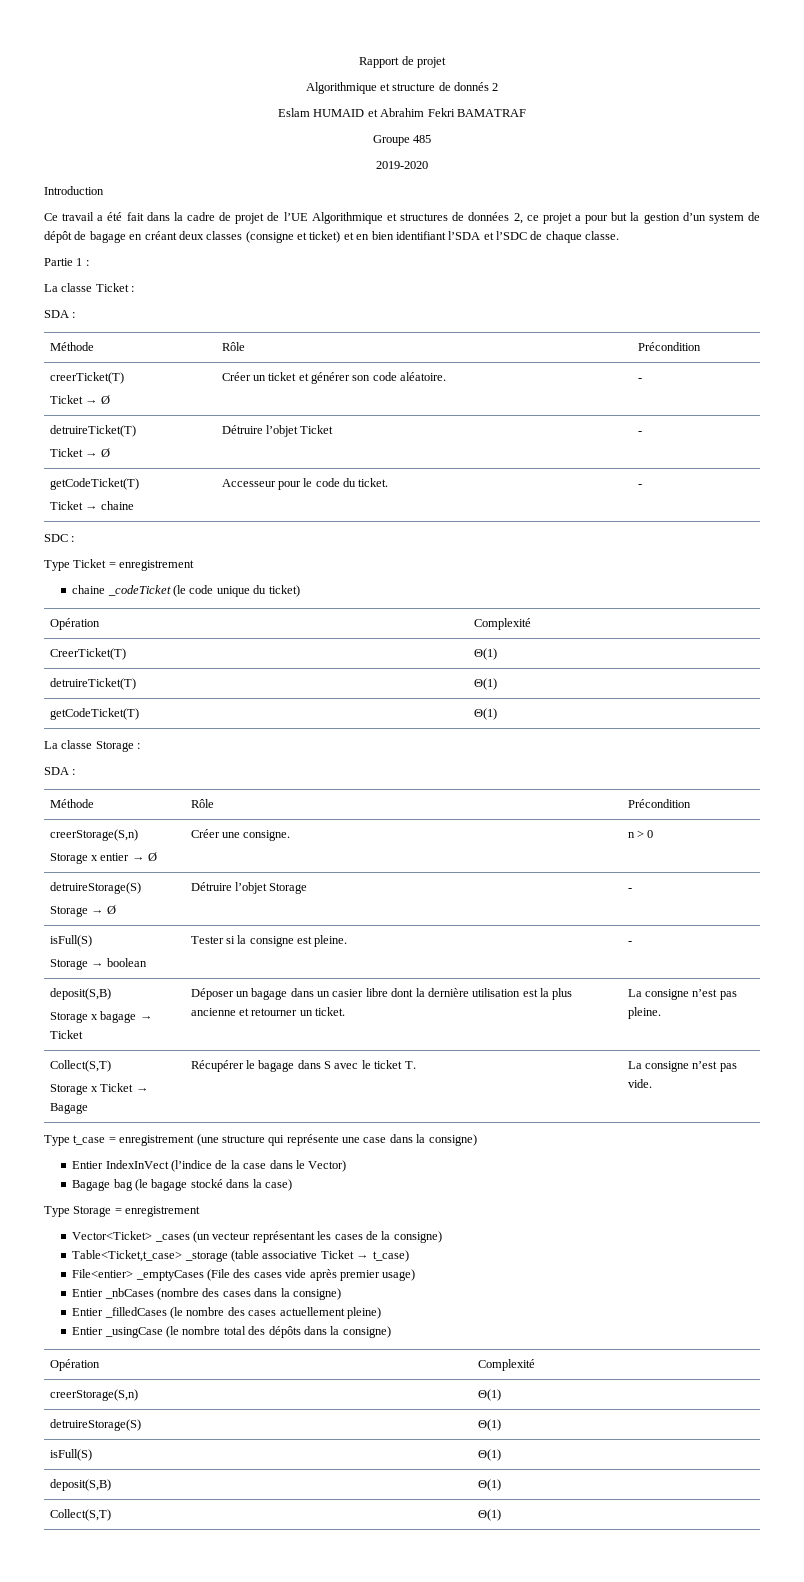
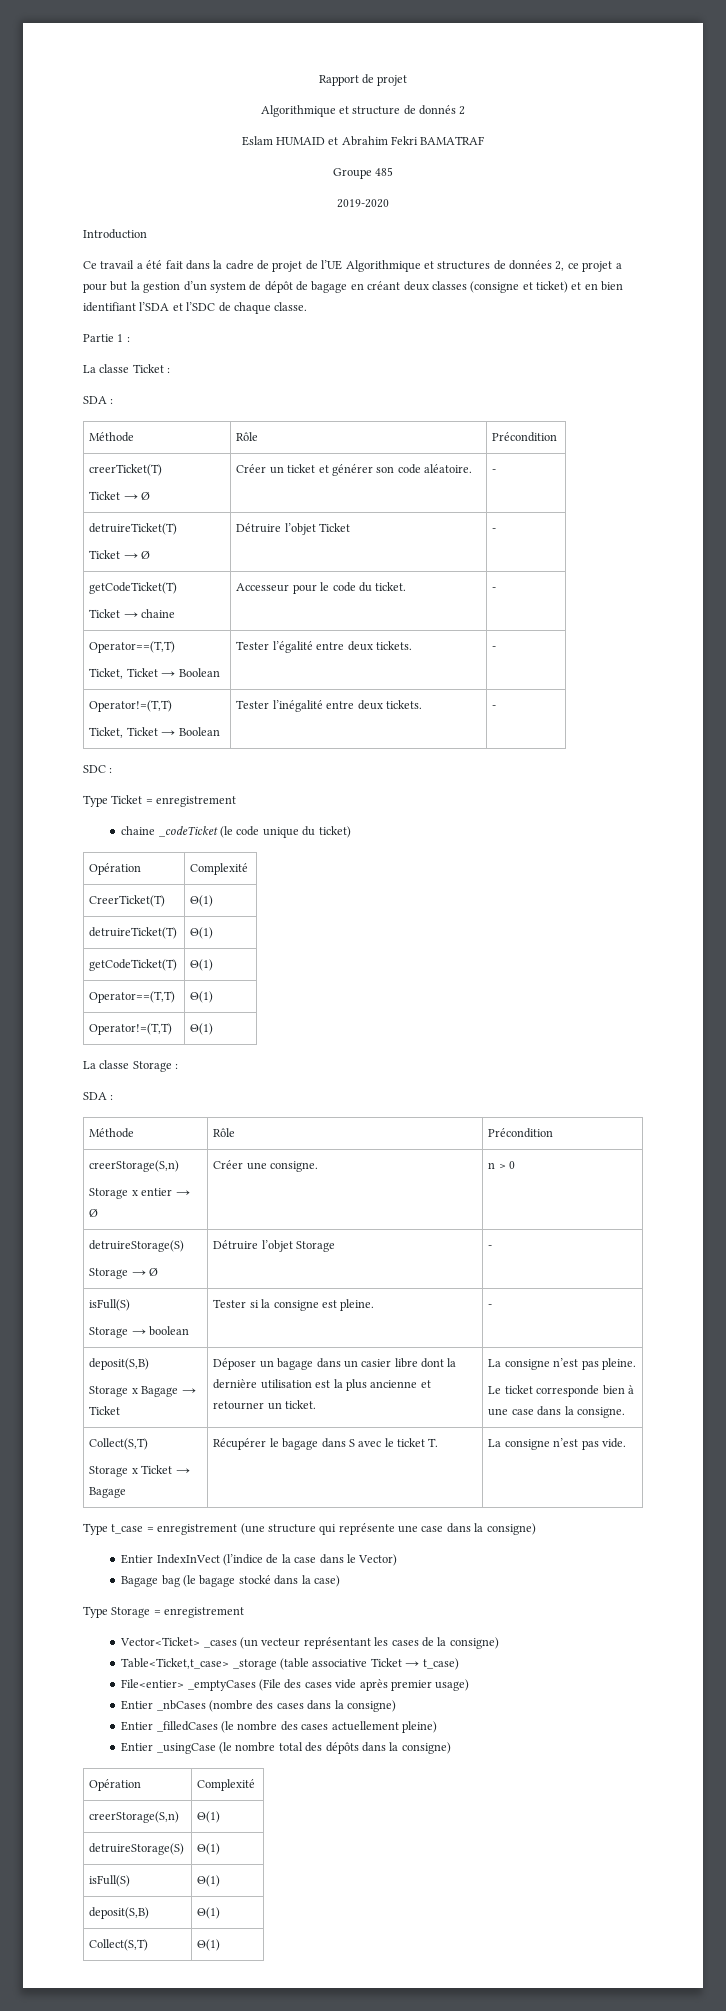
(642, 485) none -> [89,641,176,653] [89,668,220,679] [236,641,412,653] [492,646,497,650] [89,700,173,712] [89,727,220,738] [236,700,422,712] [492,705,497,709] // Operator==(T,T) // Ticket, Ticket → Boolean | Tester l’égalité entre deux tickets. | - // Operator!=(T,T) // Ticket, Ticket → Boolean | Tester l’inégalité entre deux tickets. | -
(497, 714) none -> [89,991,176,1003] [190,991,214,1003] [89,1023,173,1035] [190,1023,214,1035] // Operator==(T,T) | Θ(1) // Operator!=(T,T) | Θ(1)
[100,1011,137,1023] bagage -> [141,1386,179,1397] Bagage
(661, 1013) none -> [488,1385,634,1397] [488,1406,625,1418] // Le ticket corresponde bien à une case dans la consigne.

